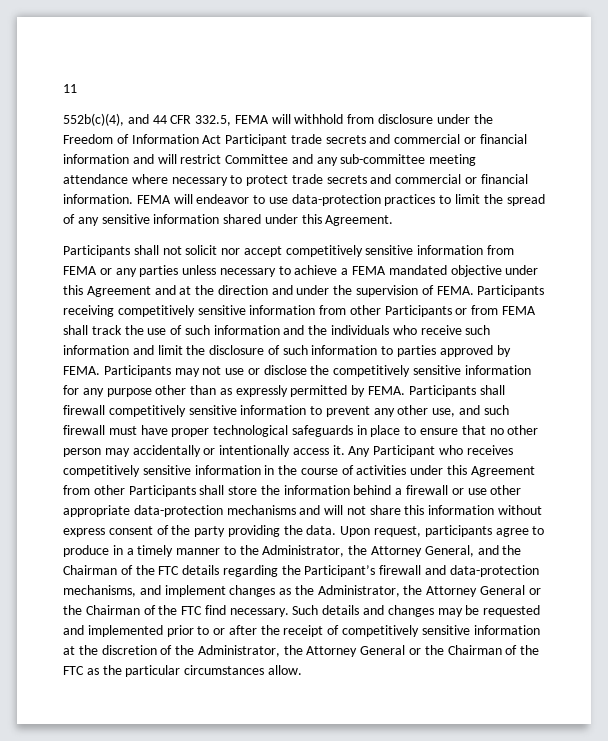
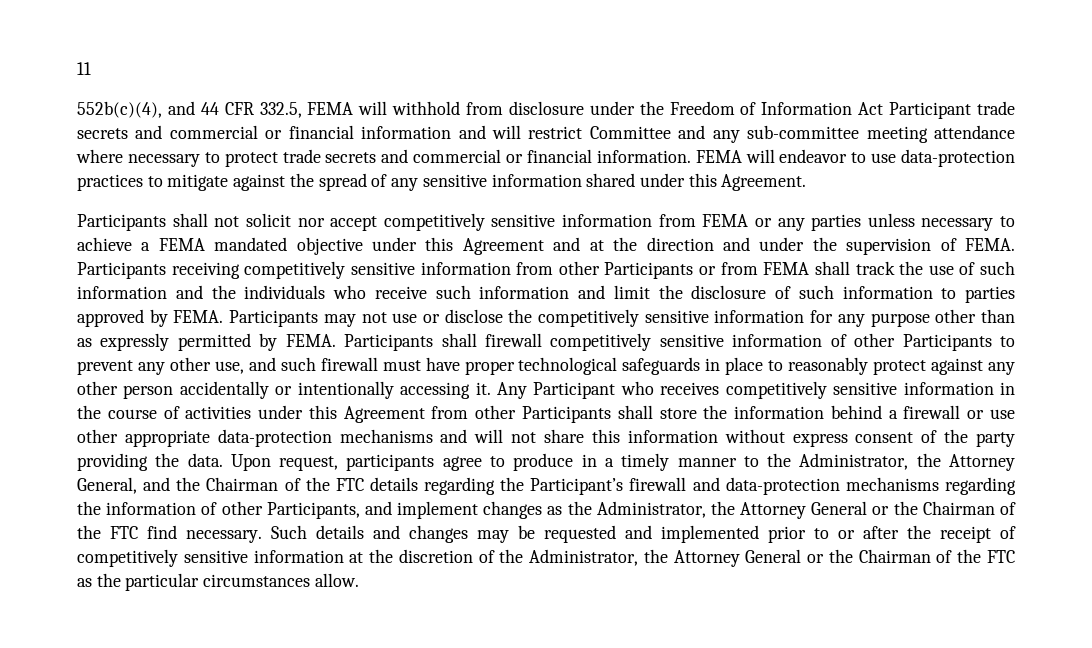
[455,194,481,204] limit -> [167,174,286,191] mitigate against
(307, 410) none -> [830,333,992,351] of other Participants
[420,425,504,435] ensure that no -> [788,357,1016,375] reasonably protect against any
[104,448,130,457] may -> (174, 392) none
[292,448,329,455] access -> [400,382,471,399] accessing
[63,585,136,597] mechanisms, -> [845,477,1016,495] [77,501,360,519] mechanisms regarding the information of other Participants,

